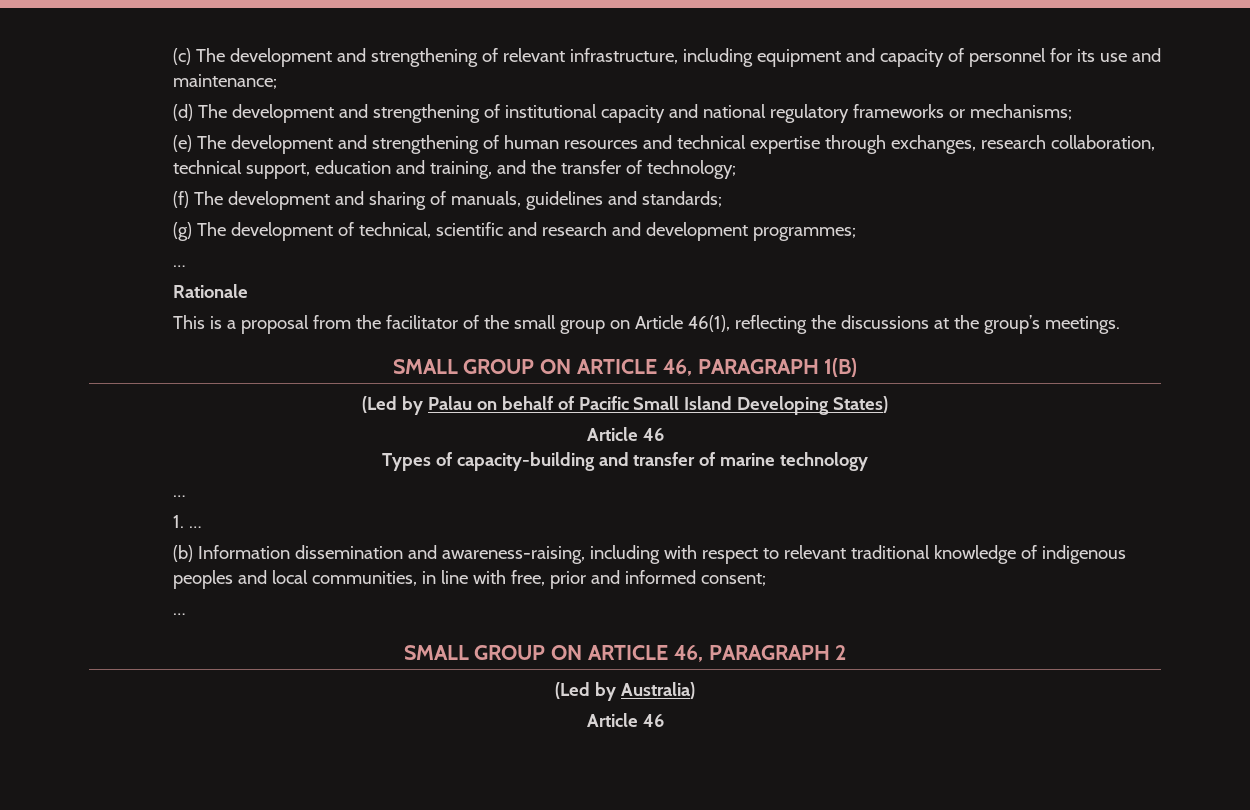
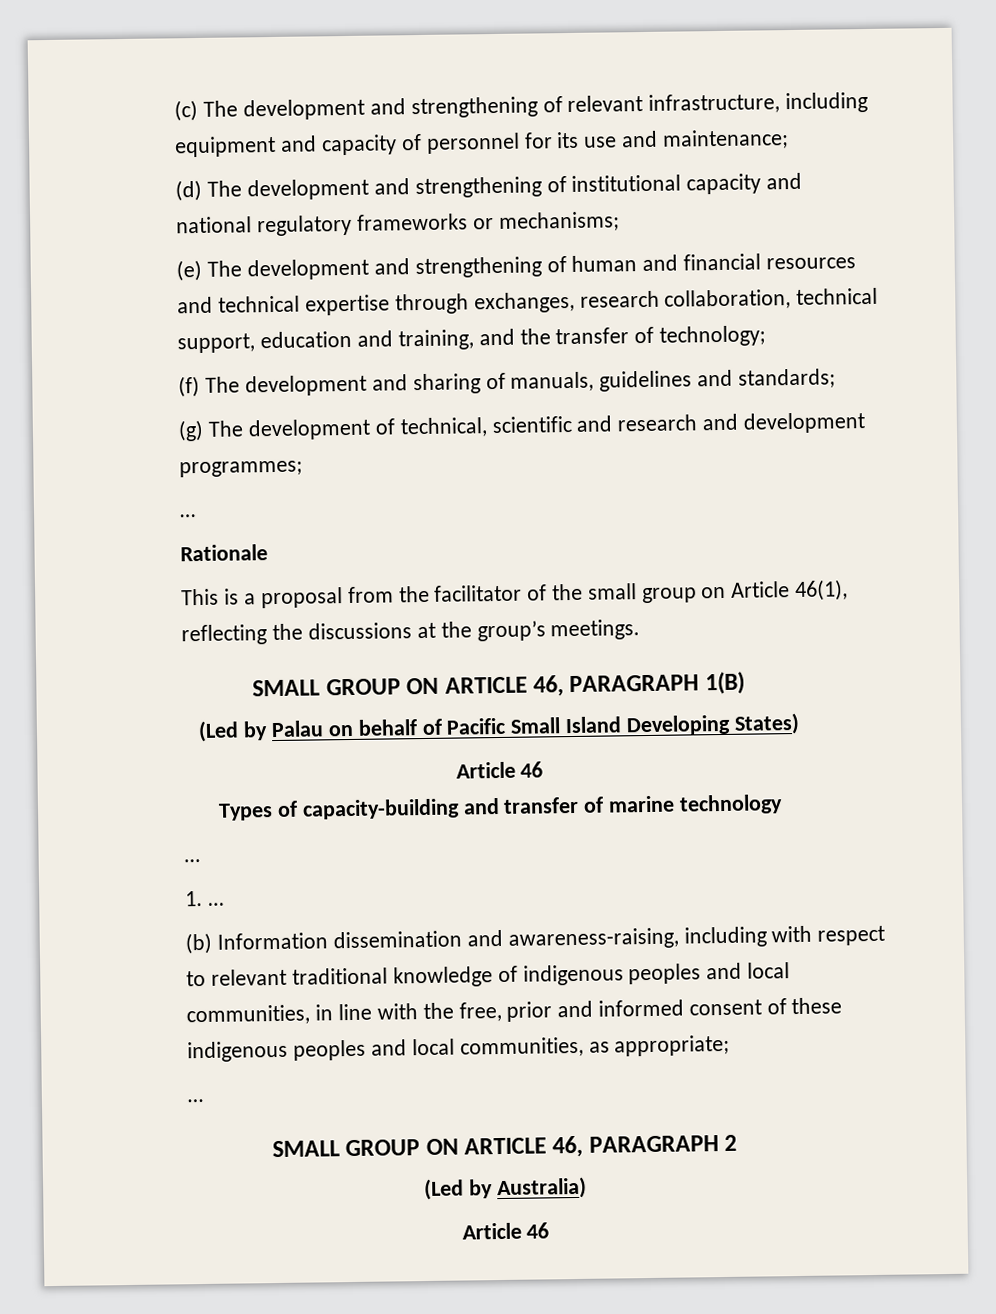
(560, 142) none -> [642,253,761,272] and financial
(507, 577) none -> [422,1002,454,1020] the
[700,573,766,586] consent; -> [688,997,843,1016] [187,1034,731,1063] consent of these indigenous peoples and local communities, as appropriate;

